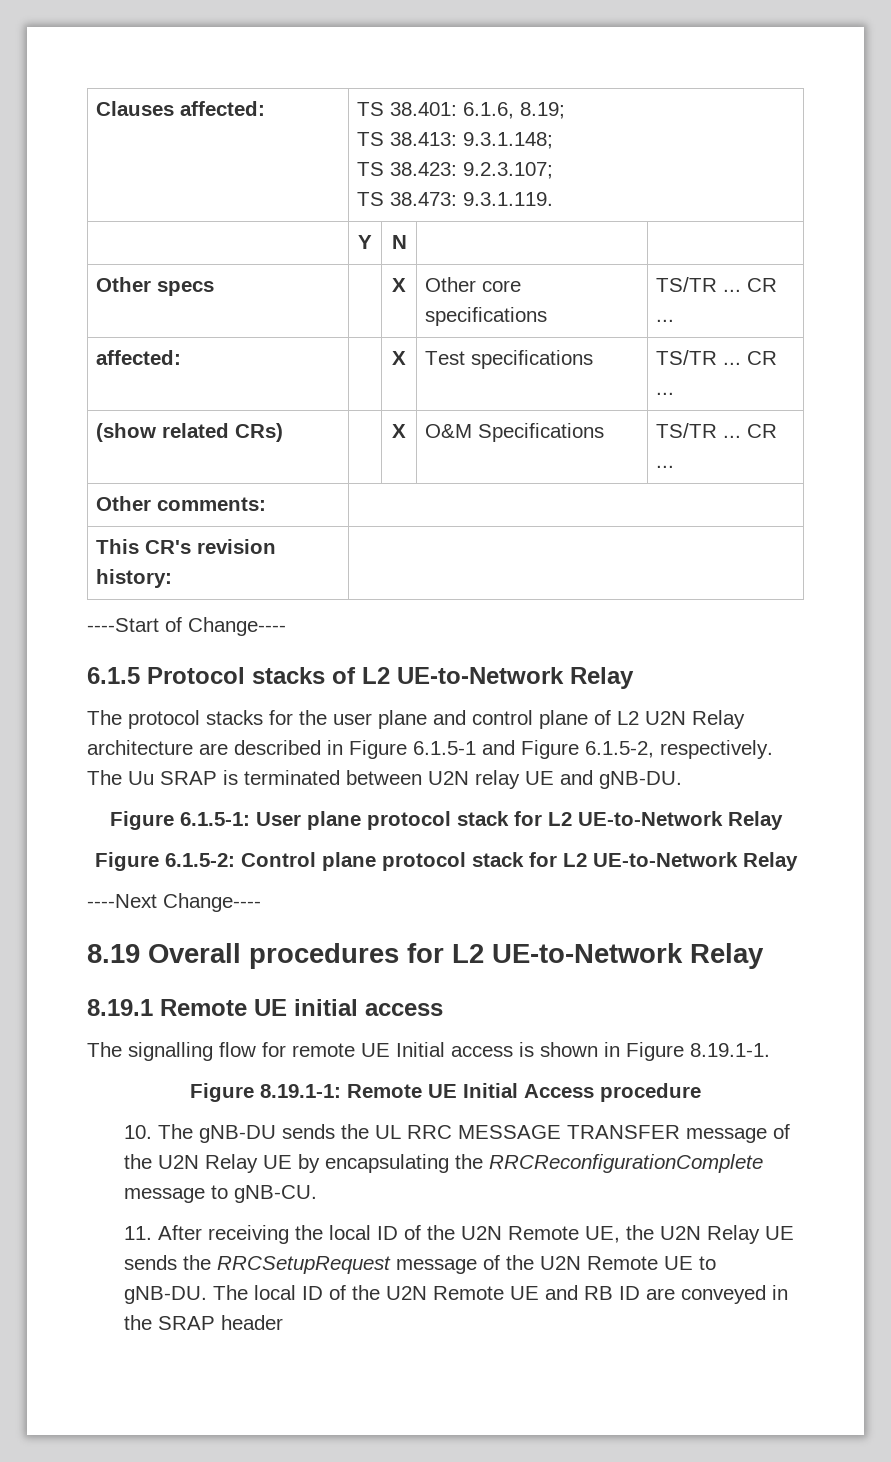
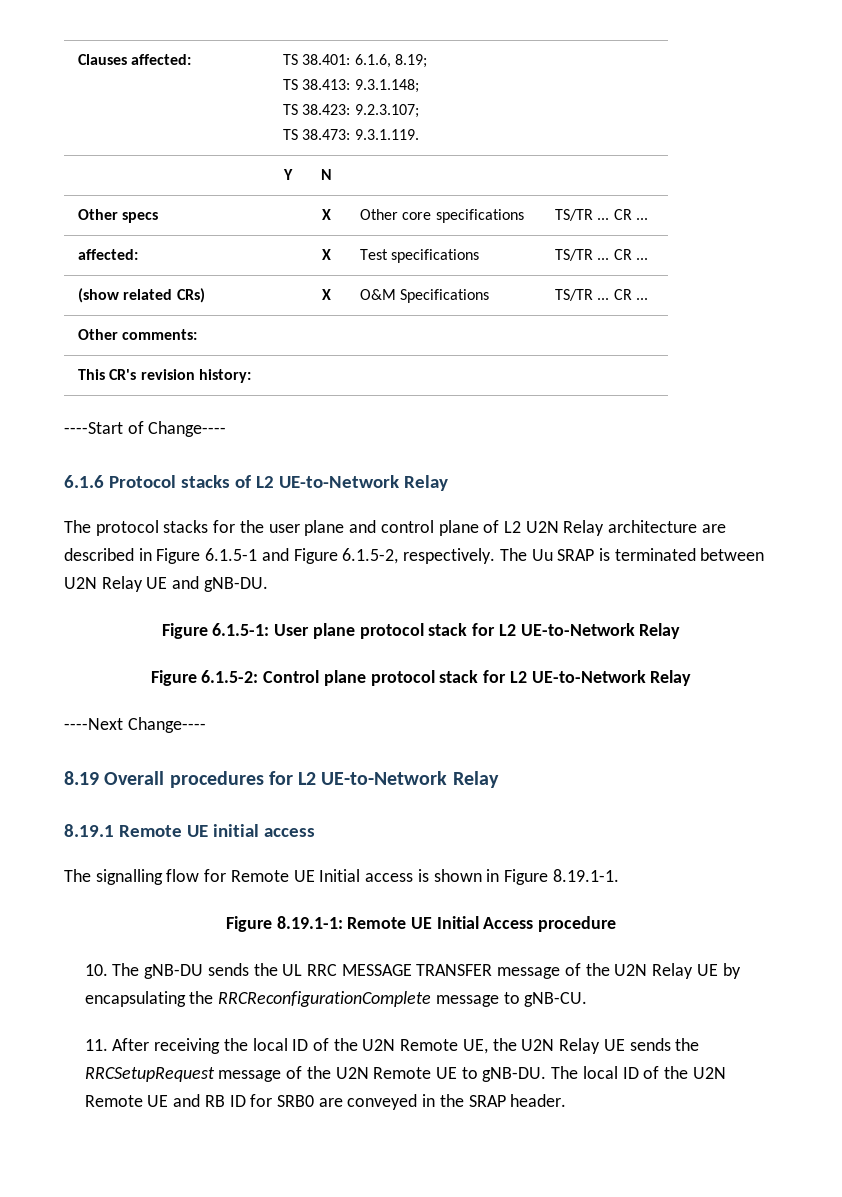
[87,667,140,684] 6.1.5 -> [64,475,104,488] 6.1.6
[475,770,520,789] relay -> [101,576,143,592] Relay
[292,1043,355,1057] remote -> [230,870,289,882] Remote
(641, 1293) none -> [250,1094,314,1107] for SRB0
[221,1315,284,1330] header -> [510,1094,567,1107] header.

